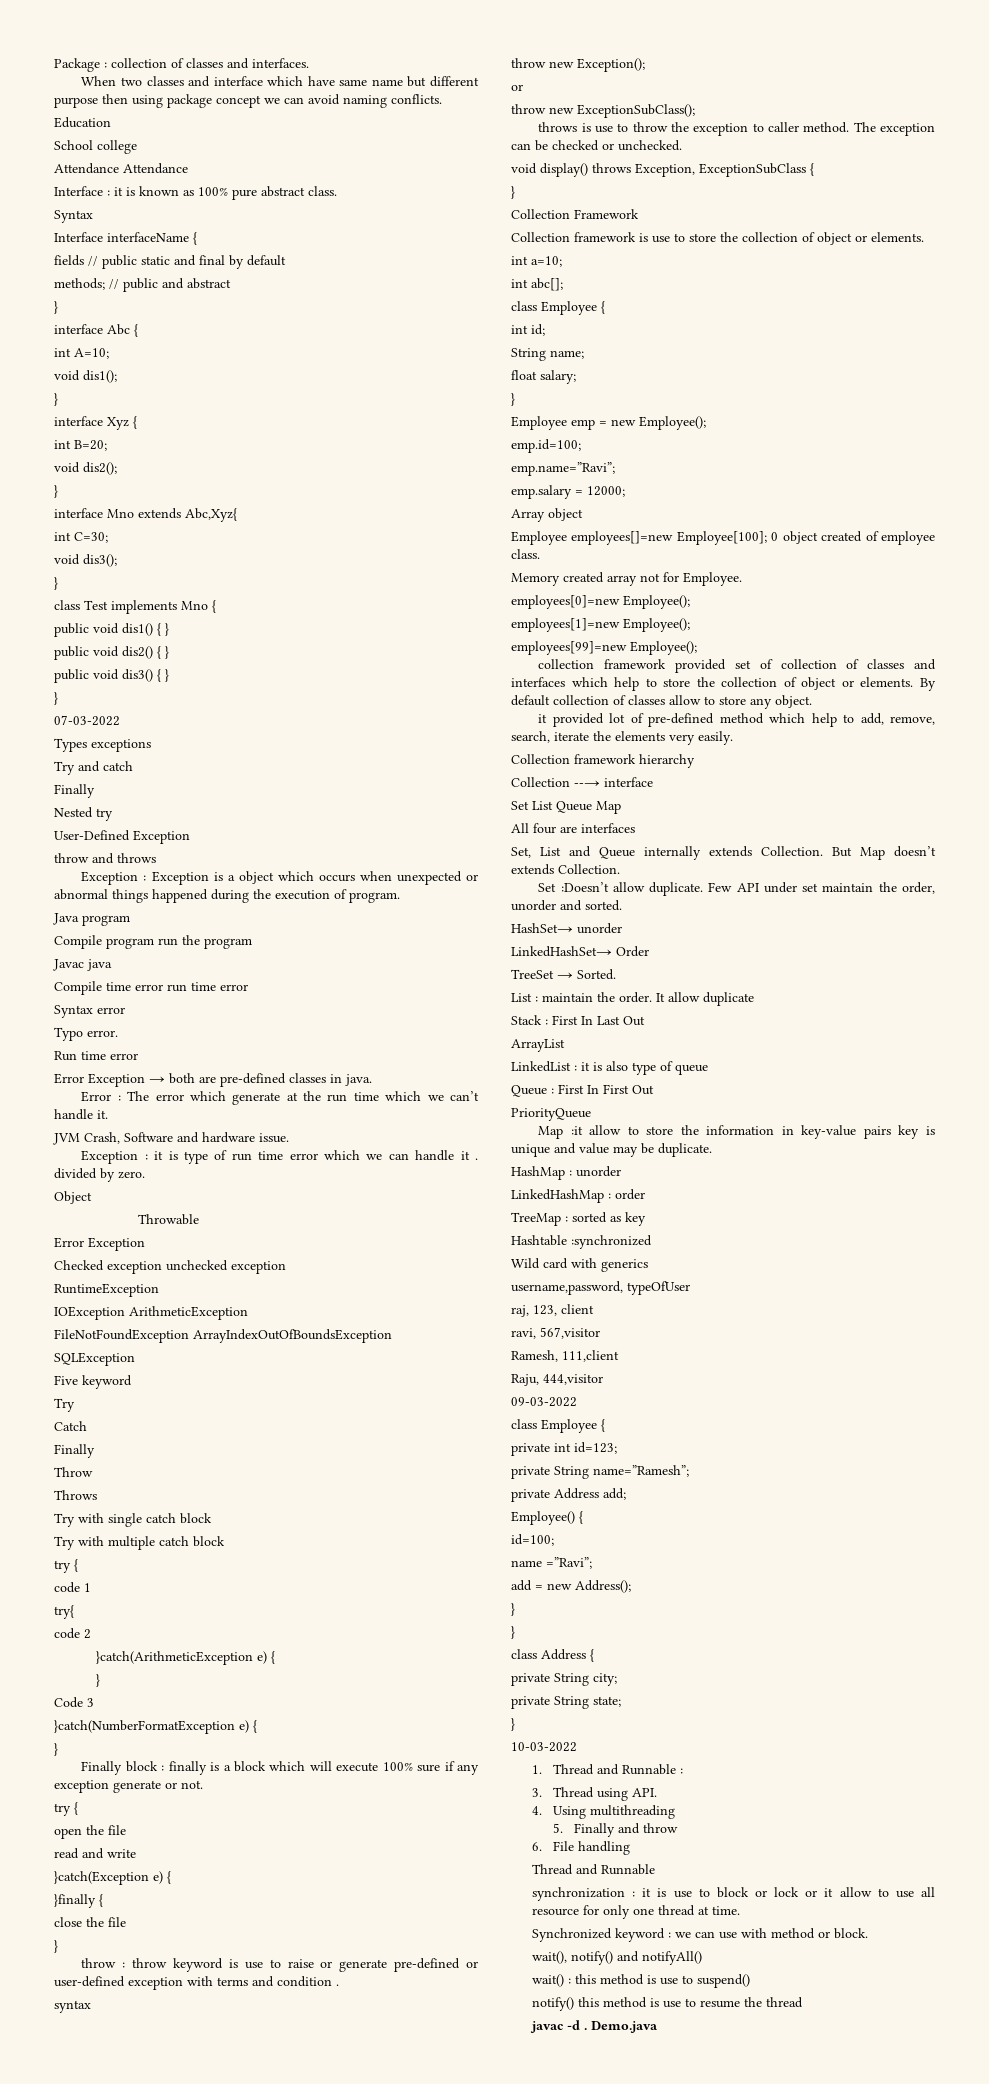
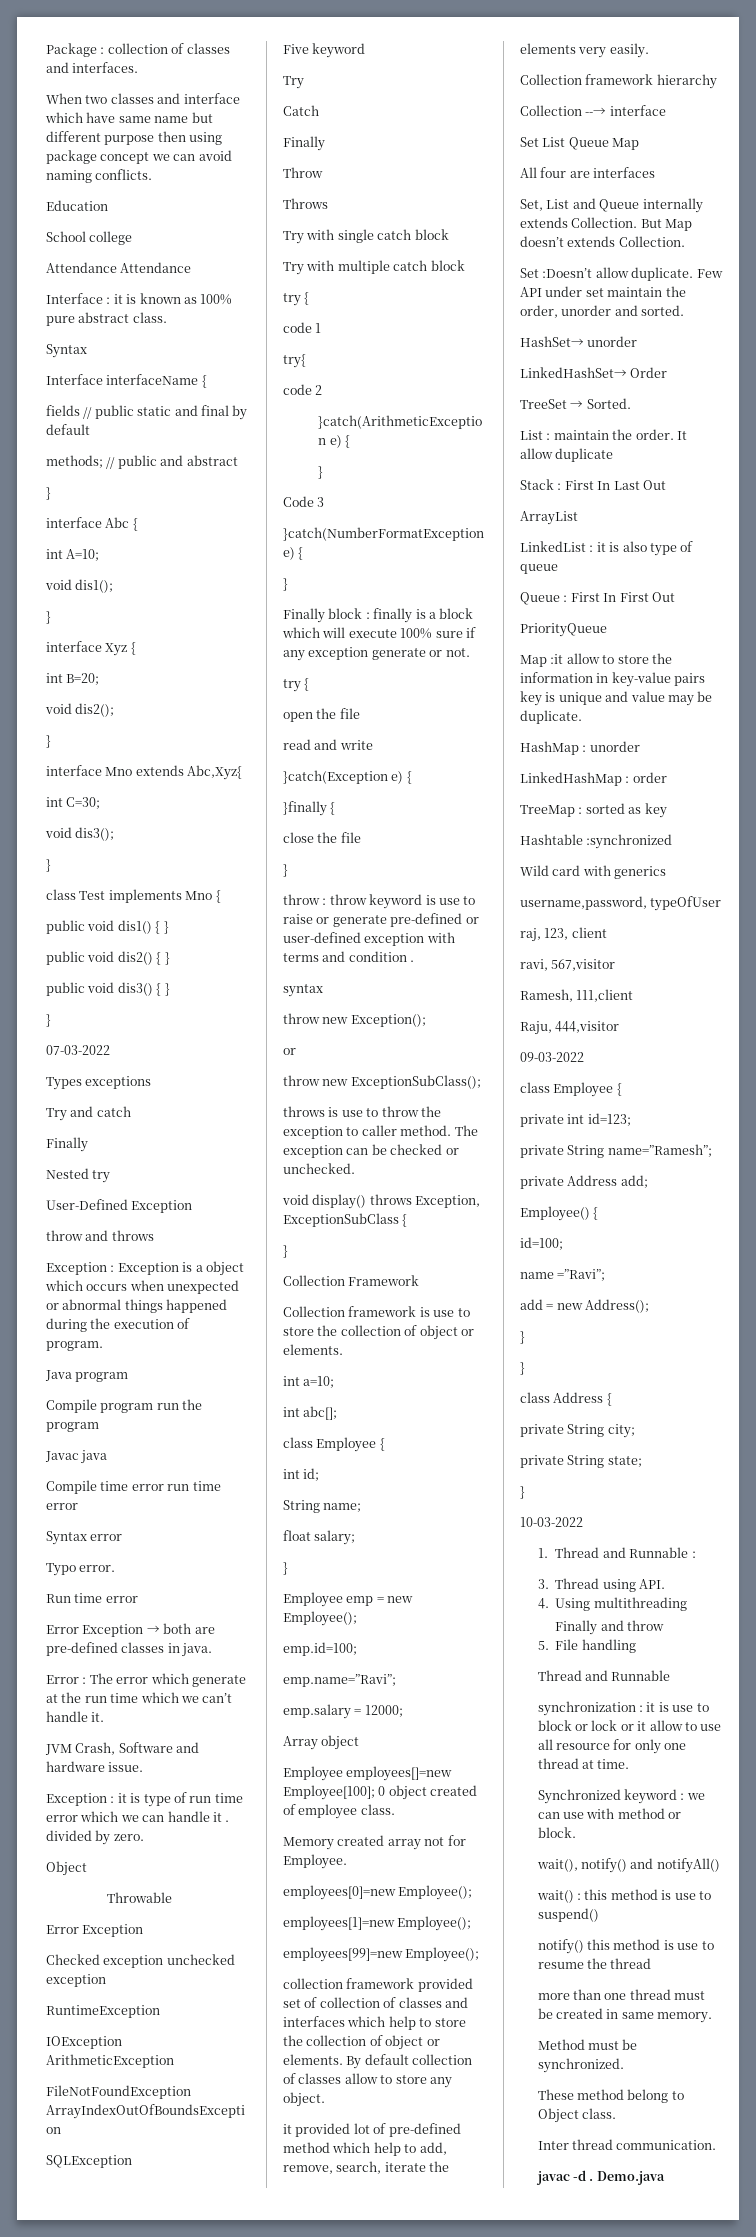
[553,1823,564,1833] 5. -> (687, 1604) none
[532,1842,543,1851] 6. -> [537,1641,549,1650] 5.
(804, 2002) none -> [537,1989,706,2000] [537,2008,713,2023] [537,2039,638,2050] [537,2058,624,2073] [537,2089,684,2103] [537,2108,617,2123] [537,2139,717,2150] // more than one thread must be created in same memory. // Method must be synchronized. // These method belong to Object class. // Inter thread communication.

